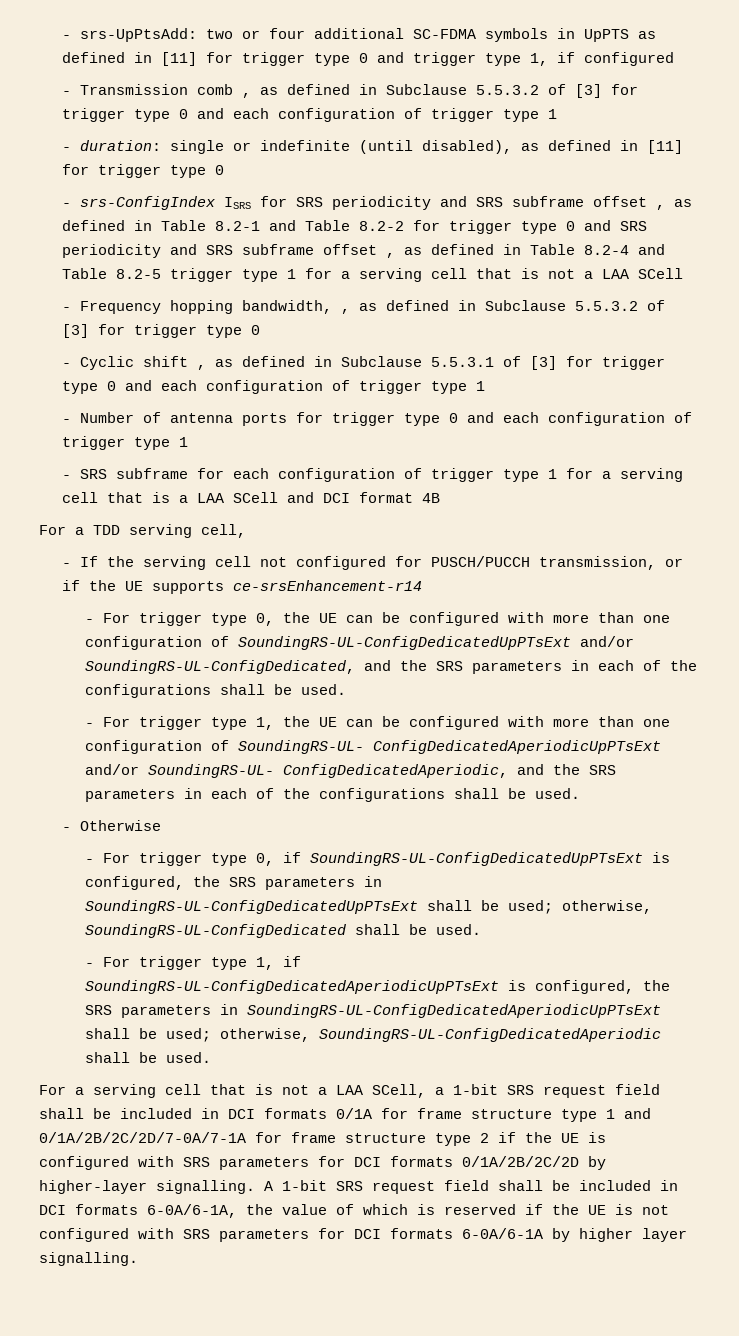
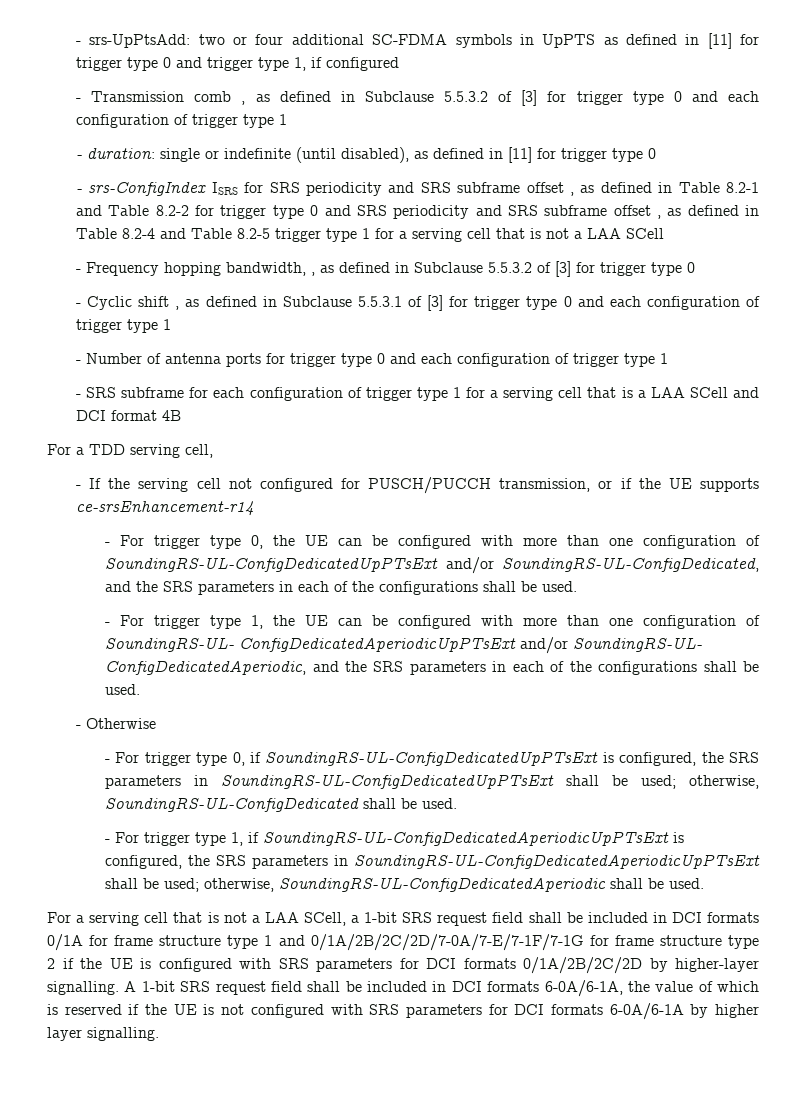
[39,1132,246,1143] 0/1A/2B/2C/2D/7-0A/7-1A -> [310,934,584,951] 0/1A/2B/2C/2D/7-0A/7-E/7-1F/7-1G

